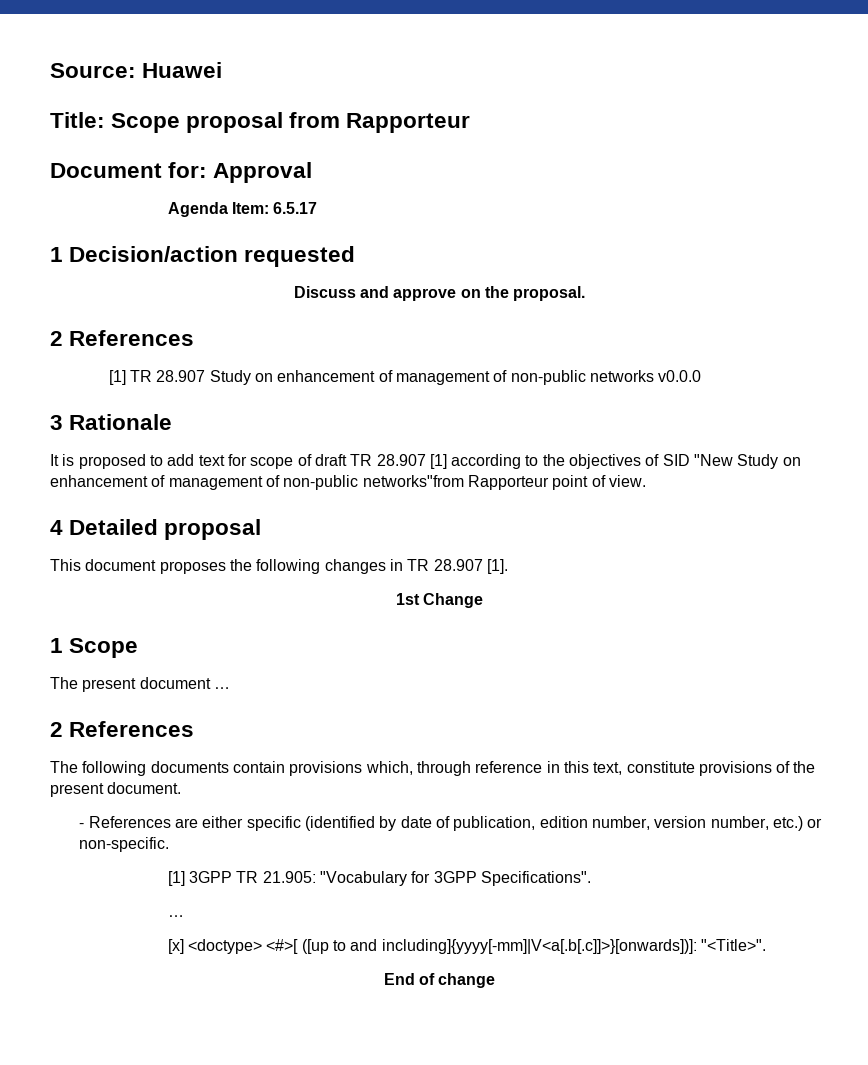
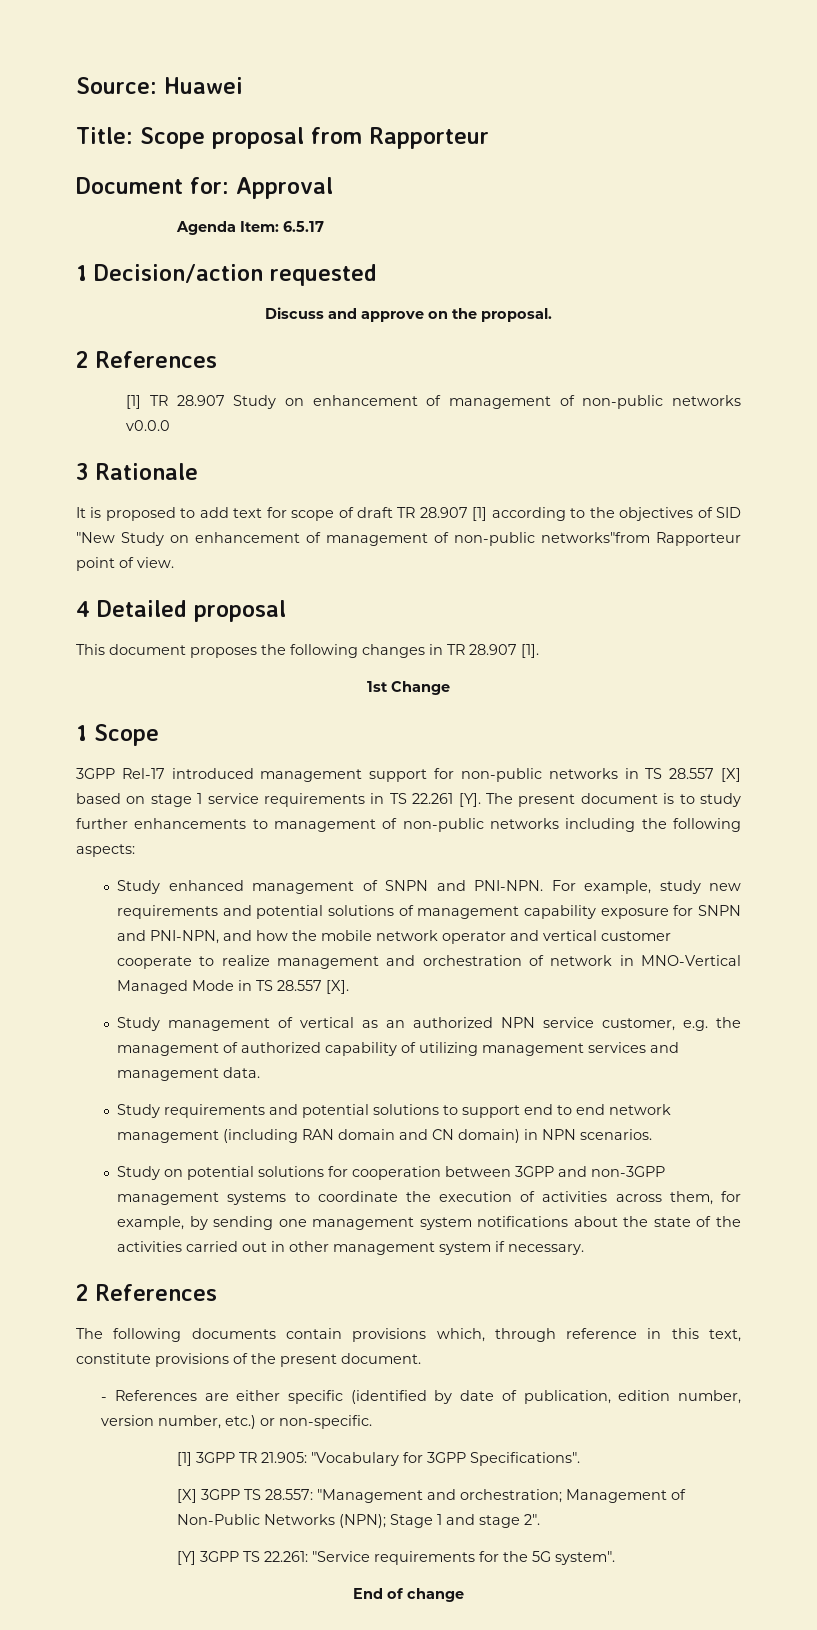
[50,677,230,692] The present document … -> [76,768,742,782] [76,793,741,807] [76,818,741,832] [76,844,135,857] [117,880,741,894] [117,905,741,919] [117,930,672,944] [117,955,742,969] [117,980,350,994] [117,1017,741,1031] [117,1042,680,1056] [117,1067,261,1081] [117,1104,672,1118] [117,1129,653,1143] [117,1166,666,1180] [117,1191,741,1205] [117,1216,741,1230] [117,1241,585,1255] 3GPP Rel-17 introduced management support for non-public networks in TS 28.557 [X] based on stage 1 service requirements in TS 22.261 [Y]. The present document is to study further enhancements to management of non-public networks including the following aspects: // Study enhanced management of SNPN and PNI-NPN. For example, study new requirements and potential solutions of management capability exposure for SNPN and PNI-NPN, and how the mobile network operator and vertical customer cooperate to realize management and orchestration of network in MNO-Vertical Managed Mode in TS 28.557 [X]. // Study management of vertical as an authorized NPN service customer, e.g. the management of authorized capability of utilizing management services and management data. // Study requirements and potential solutions to support end to end network management (including RAN domain and CN domain) in NPN scenarios. // Study on potential solutions for cooperation between 3GPP and non-3GPP management systems to coordinate the execution of activities across them, for example, by sending one management system notifications about the state of the activities carried out in other management system if necessary.
[167,915,184,917] [167,939,766,954] … // [x] <doctype> <#>[ ([up to and including]{yyyy[-mm]|V<a[.b[.c]]>}[onwards])]: "<Title>". -> [176,1489,686,1503] [176,1514,540,1528] [176,1551,615,1565] [X] 3GPP TS 28.557: "Management and orchestration; Management of Non-Public Networks (NPN); Stage 1 and stage 2". // [Y] 3GPP TS 22.261: "Service requirements for the 5G system".

